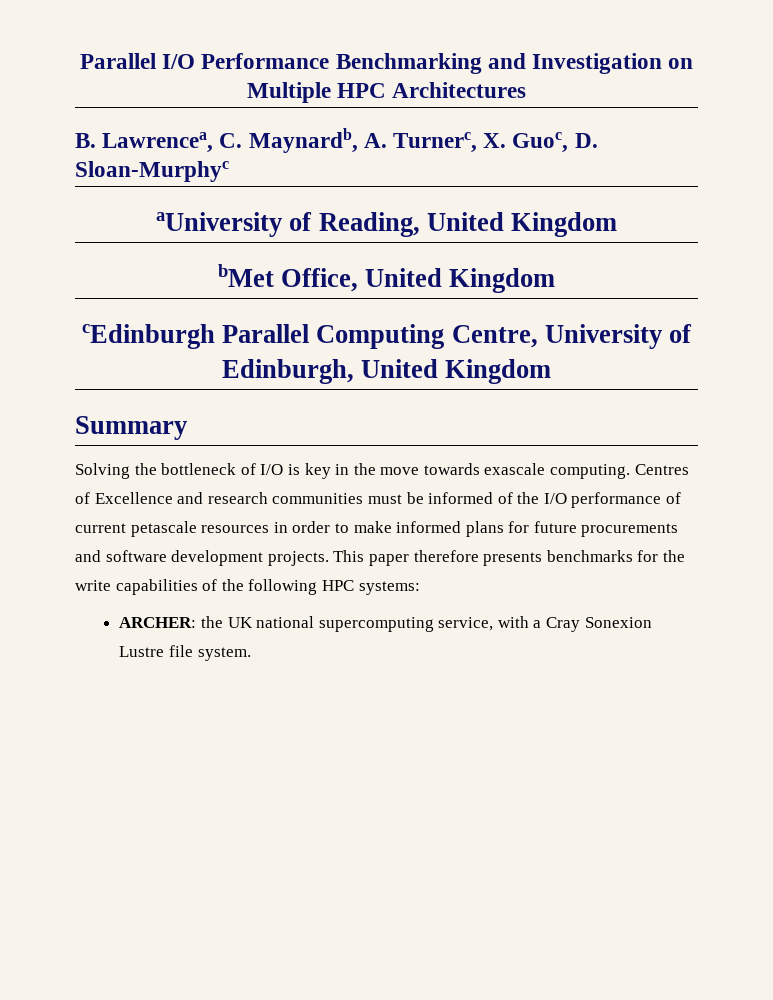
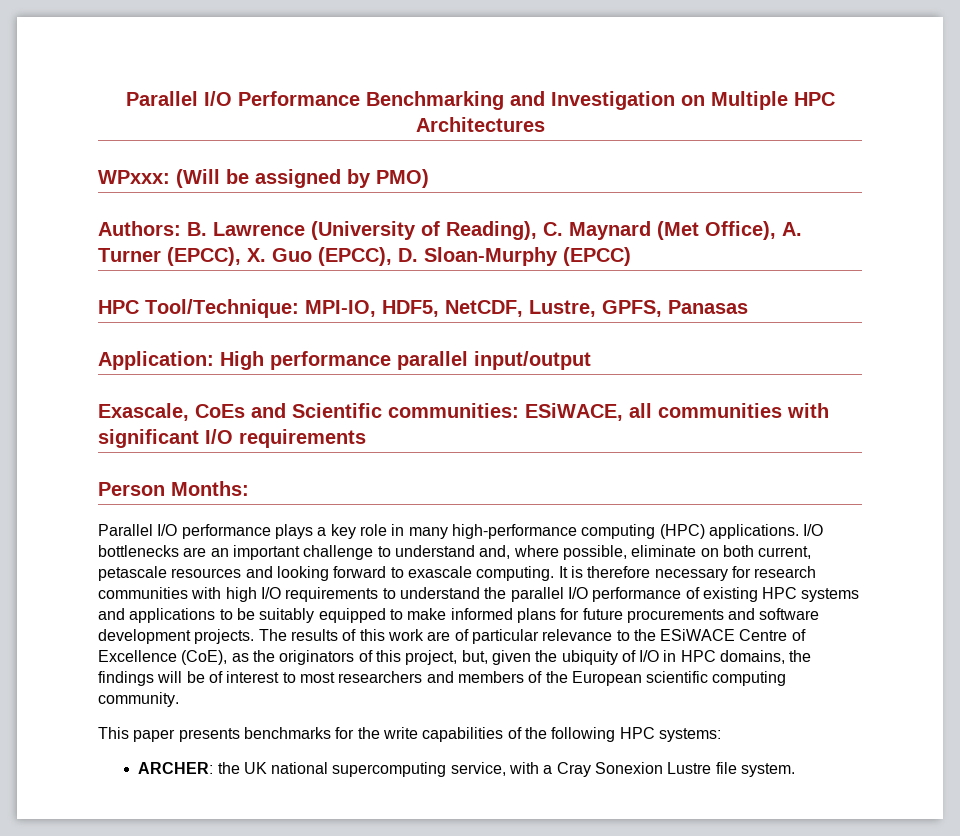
[75,128,598,153] [75,161,229,182] [156,212,617,237] [217,264,556,293] [82,324,692,349] [221,359,552,384] [75,416,187,440] [75,463,689,479] [75,492,682,508] [75,521,331,537] B. Lawrencea, C. Maynardb, A. Turnerc, X. Guoc, D. Sloan-Murphyc // aUniversity of Reading, United Kingdom // bMet Office, United Kingdom // cEdinburgh Parallel Computing Centre, University of Edinburgh, United Kingdom // Summary // Solving the bottleneck of I/O is key in the move towards exascale computing. Centres of Excellence and research communities must be informed of the I/O performance of current petascale resources in order -> [98,169,429,188] [98,221,802,240] [98,247,631,266] [98,299,748,318] [98,351,591,370] [98,403,829,421] [98,429,366,448] [98,481,249,496] [98,524,824,539] [98,545,812,560] [98,566,817,581] [98,587,860,602] [98,608,386,623] WPxxx: (Will be assigned by PMO) // Authors: B. Lawrence (University of Reading), C. Maynard (Met Office), A. Turner (EPCC), X. Guo (EPCC), D. Sloan-Murphy (EPCC) // HPC Tool/Technique: MPI-IO, HDF5, NetCDF, Lustre, GPFS, Panasas // Application: High performance parallel input/output // Exascale, CoEs and Scientific communities: ESiWACE, all communities with significant I/O requirements // Person Months: // Parallel I/O performance plays a key role in many high-performance computing (HPC) applications. I/O bottlenecks are an important challenge to understand and, where possible, eliminate on both current, petascale resources and looking forward to exascale computing. It is therefore necessary for research communities with high I/O requirements to understand the parallel I/O performance of existing HPC systems and applications to be suitably equipped
(329, 558) none -> [258,629,806,644] [98,650,812,665] [98,671,787,686] [98,692,179,707] The results of this work are of particular relevance to the ESiWACE Centre of Excellence (CoE), as the originators of this project, but, given the ubiquity of I/O in HPC domains, the findings will be of interest to most researchers and members of the European scientific computing community. //
[413,550,479,562] therefore -> (176, 735) none

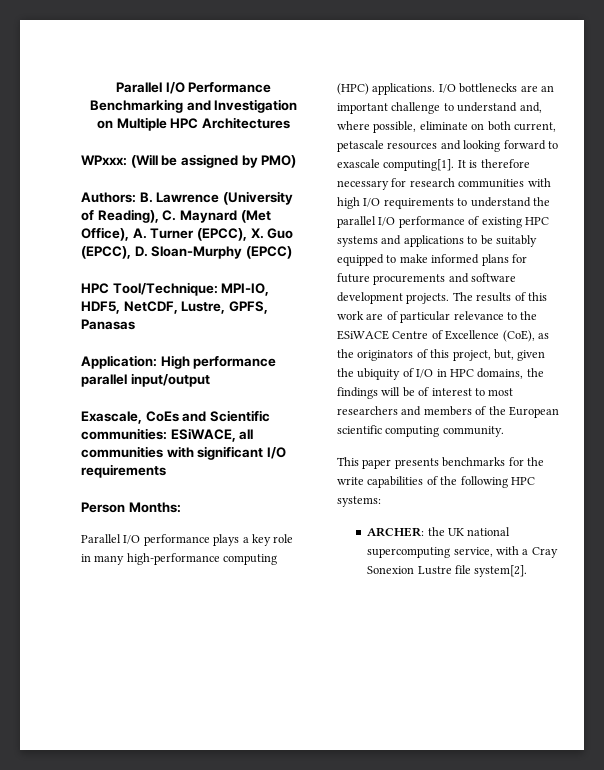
[476,566,555,581] computing. -> [383,159,455,171] computing[1].
[741,763,796,777] system. -> [474,565,528,577] system[2].

